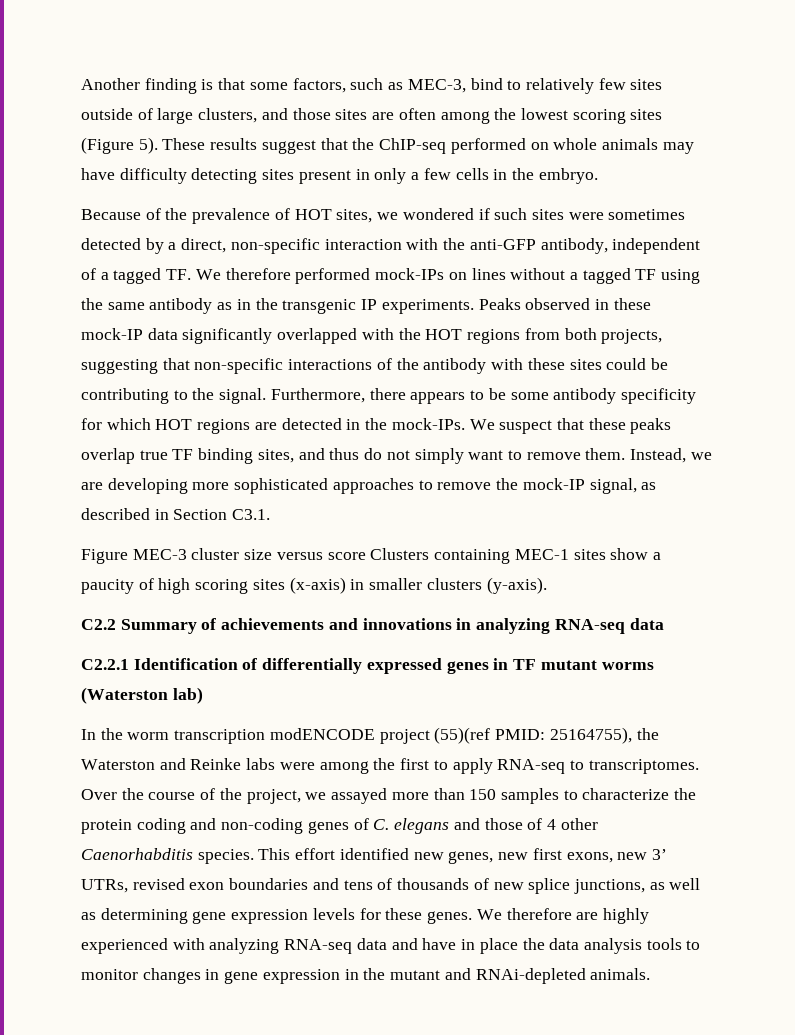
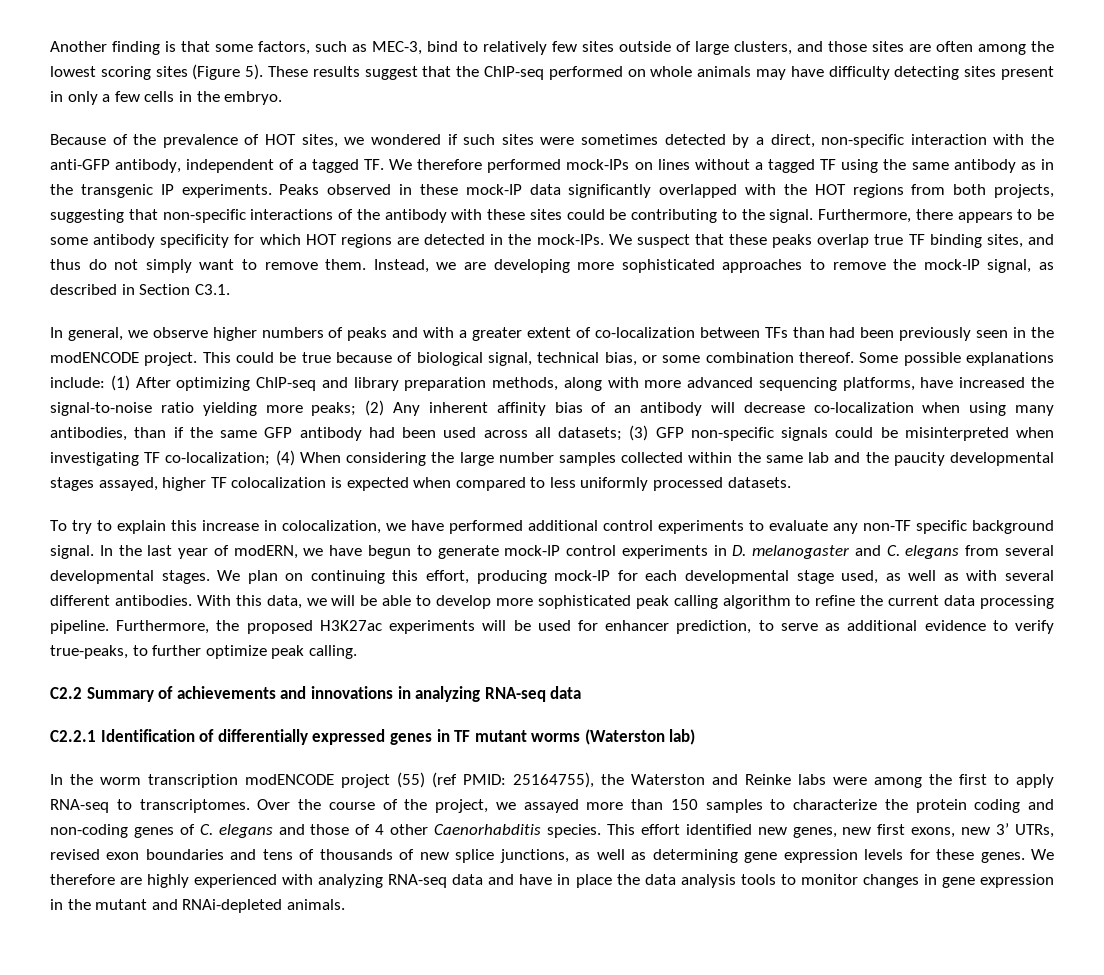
[81,548,661,564] [81,577,547,594] Figure MEC-3 cluster size versus score Clusters containing MEC-1 sites show a paucity of high scoring sites (x-axis) in smaller clusters (y-axis). -> [50,327,1054,341] [50,352,1055,366] [50,375,1054,391] [50,400,1055,416] [50,425,1054,441] [50,450,1054,466] [50,477,791,491] [50,520,1054,534] [50,545,1054,559] [50,570,1054,584] [50,595,1055,609] [50,620,1054,634] [50,645,357,659] In general, we observe higher numbers of peaks and with a greater extent of co-localization between TFs than had been previously seen in the modENCODE project. This could be true because of biological signal, technical bias, or some combination thereof. Some possible explanations include: (1) After optimizing ChIP-seq and library preparation methods, along with more advanced sequencing platforms, have increased the signal-to-noise ratio yielding more peaks; (2) Any inherent affinity bias of an antibody will decrease co-localization when using many antibodies, than if the same GFP antibody had been used across all datasets; (3) GFP non-specific signals could be misinterpreted when investigating TF co-localization; (4) When considering the large number samples collected within the same lab and the paucity developmental stages assayed, higher TF colocalization is expected when compared to less uniformly processed datasets. // To try to explain this increase in colocalization, we have performed additional control experiments to evaluate any non-TF specific background signal. In the last year of modERN, we have begun to generate mock-IP control experiments in D. melanogaster and C. elegans from several developmental stages. We plan on continuing this effort, producing mock-IP for each developmental stage used, as well as with several different antibodies. With this data, we will be able to develop more sophisticated peak calling algorithm to refine the current data processing pipeline. Furthermore, the proposed H3K27ac experiments will be used for enhancer prediction, to serve as additional evidence to verify true-peaks, to further optimize peak calling.
[434,727,491,744] (55)(ref -> [397,772,457,788] (55) (ref

